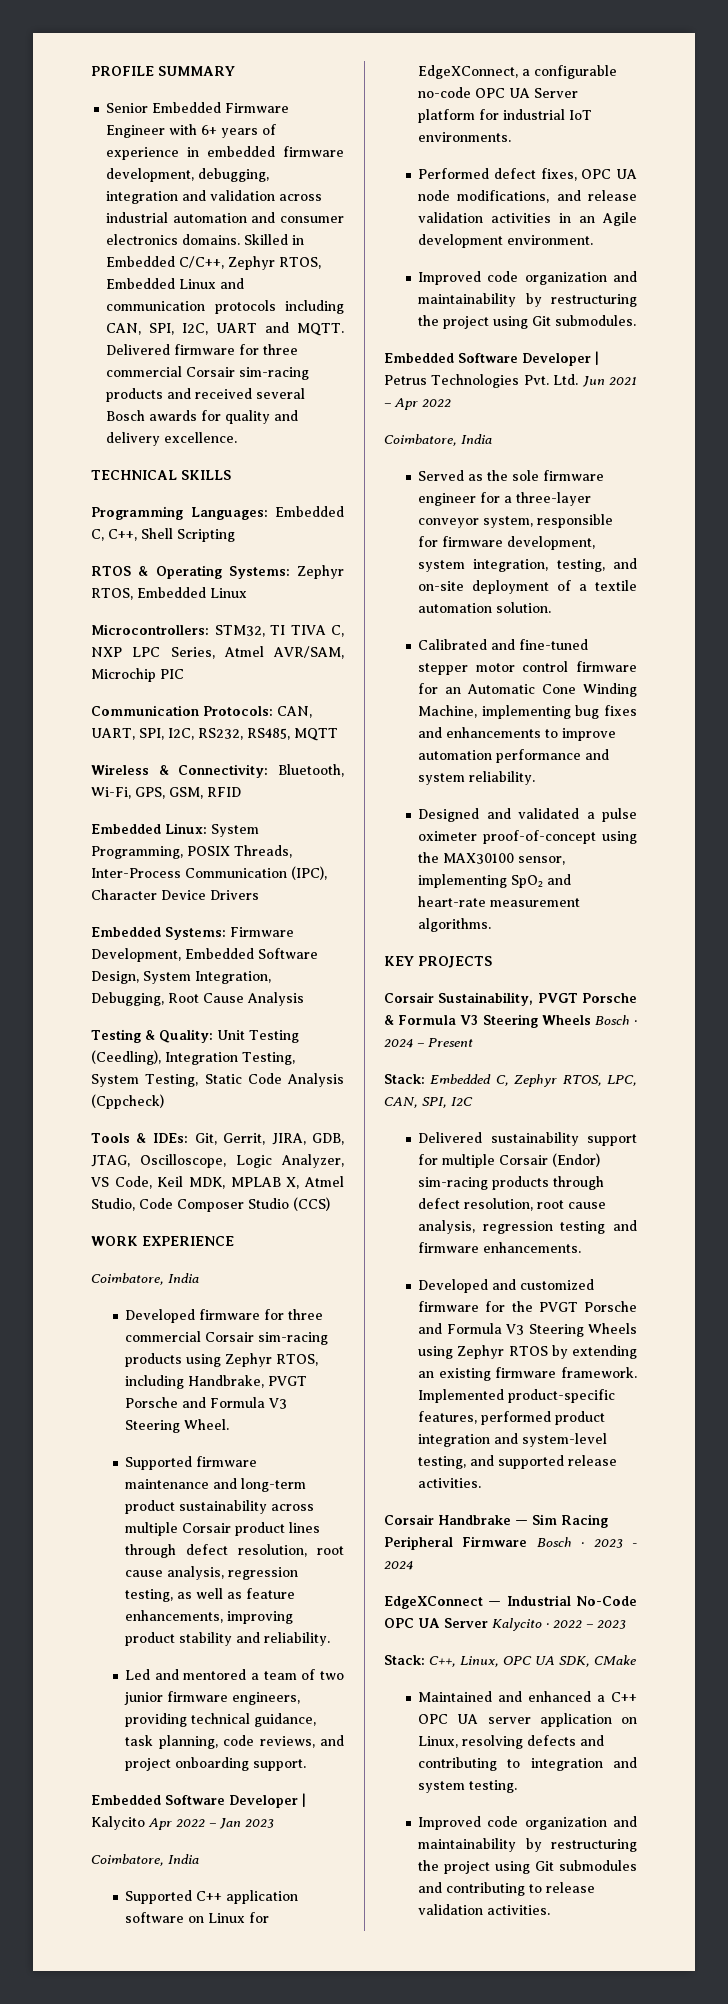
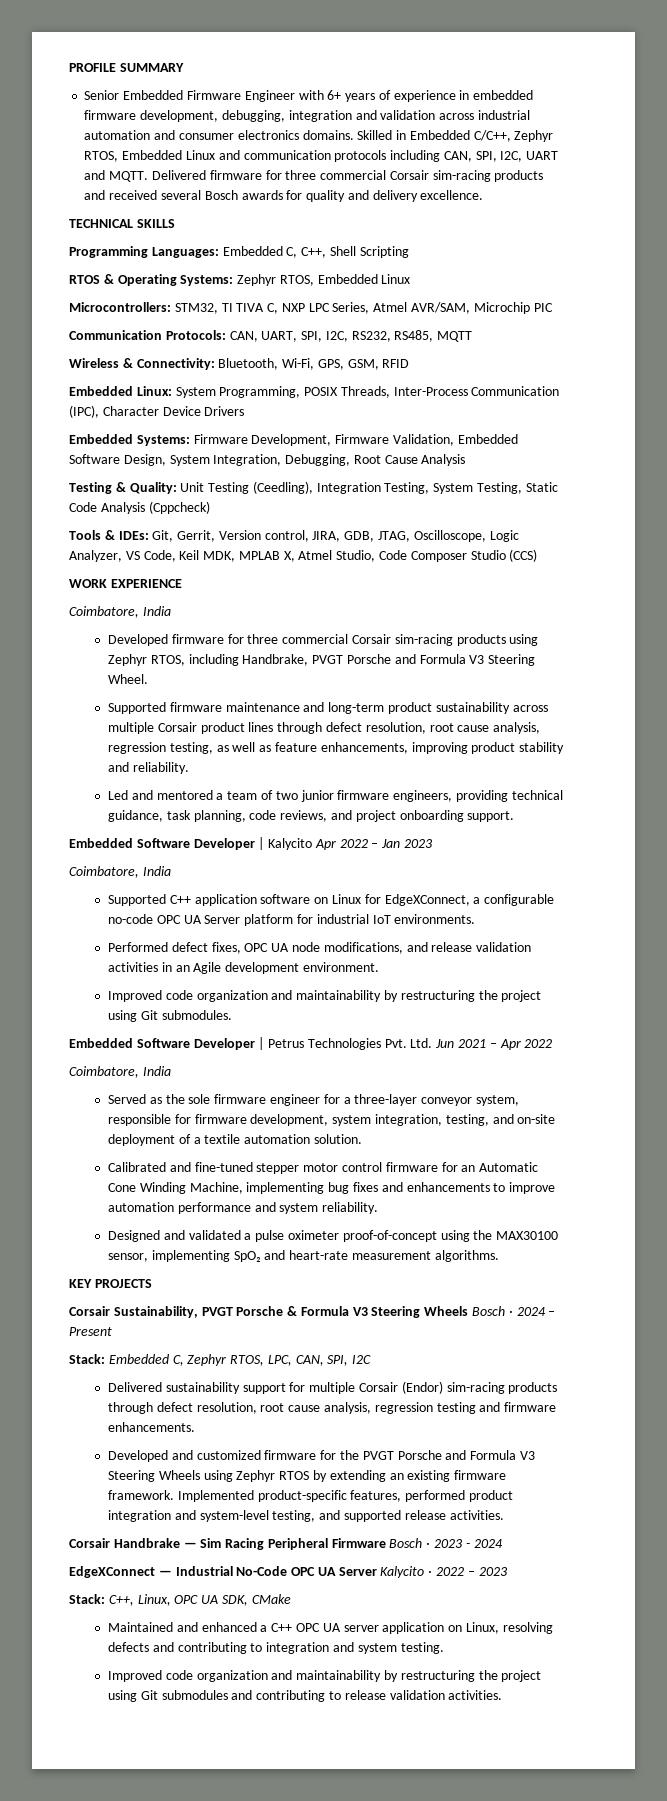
(181, 955) none -> [335,434,454,446] Firmware Validation,
(265, 1139) none -> [218,530,309,542] Version control,

